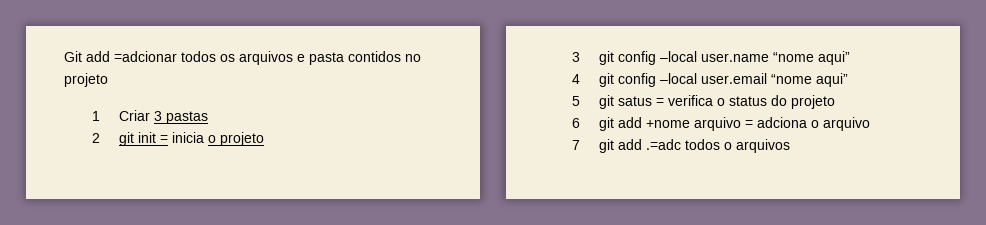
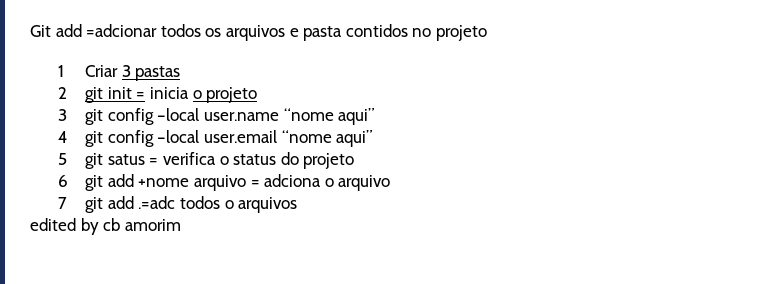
(791, 146) none -> [30,218,181,235] // edited by cb amorim

